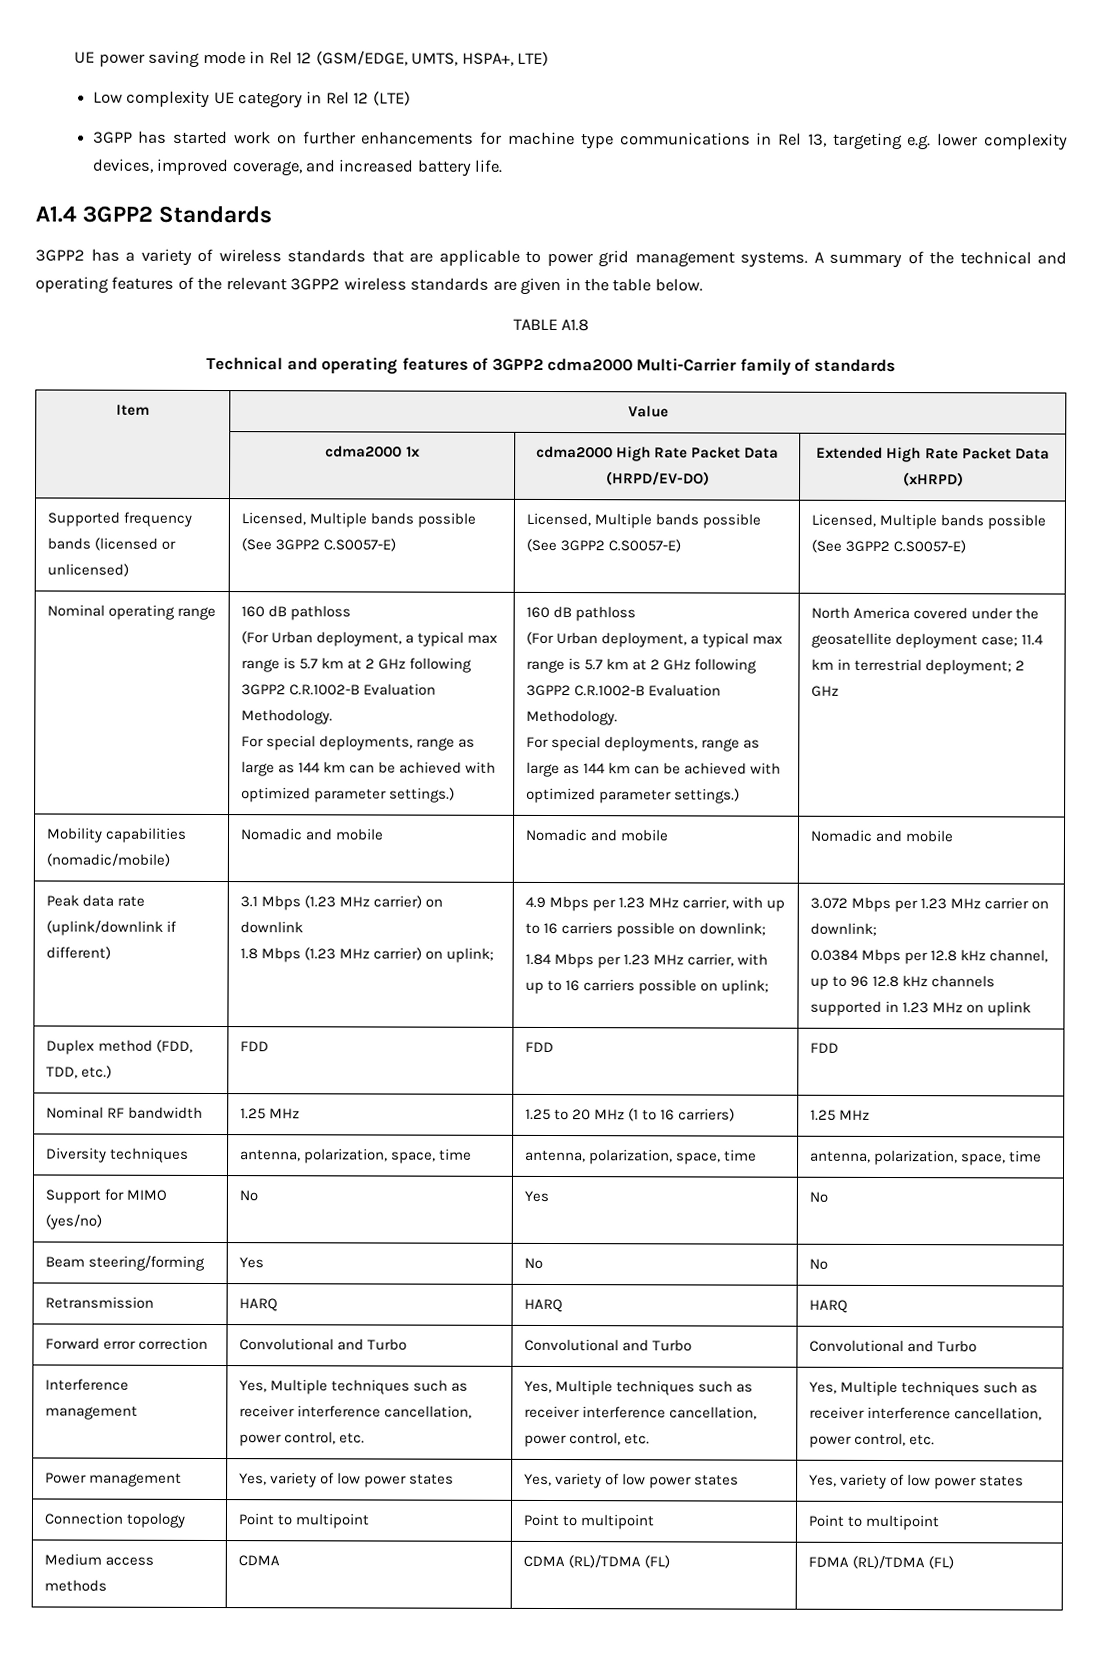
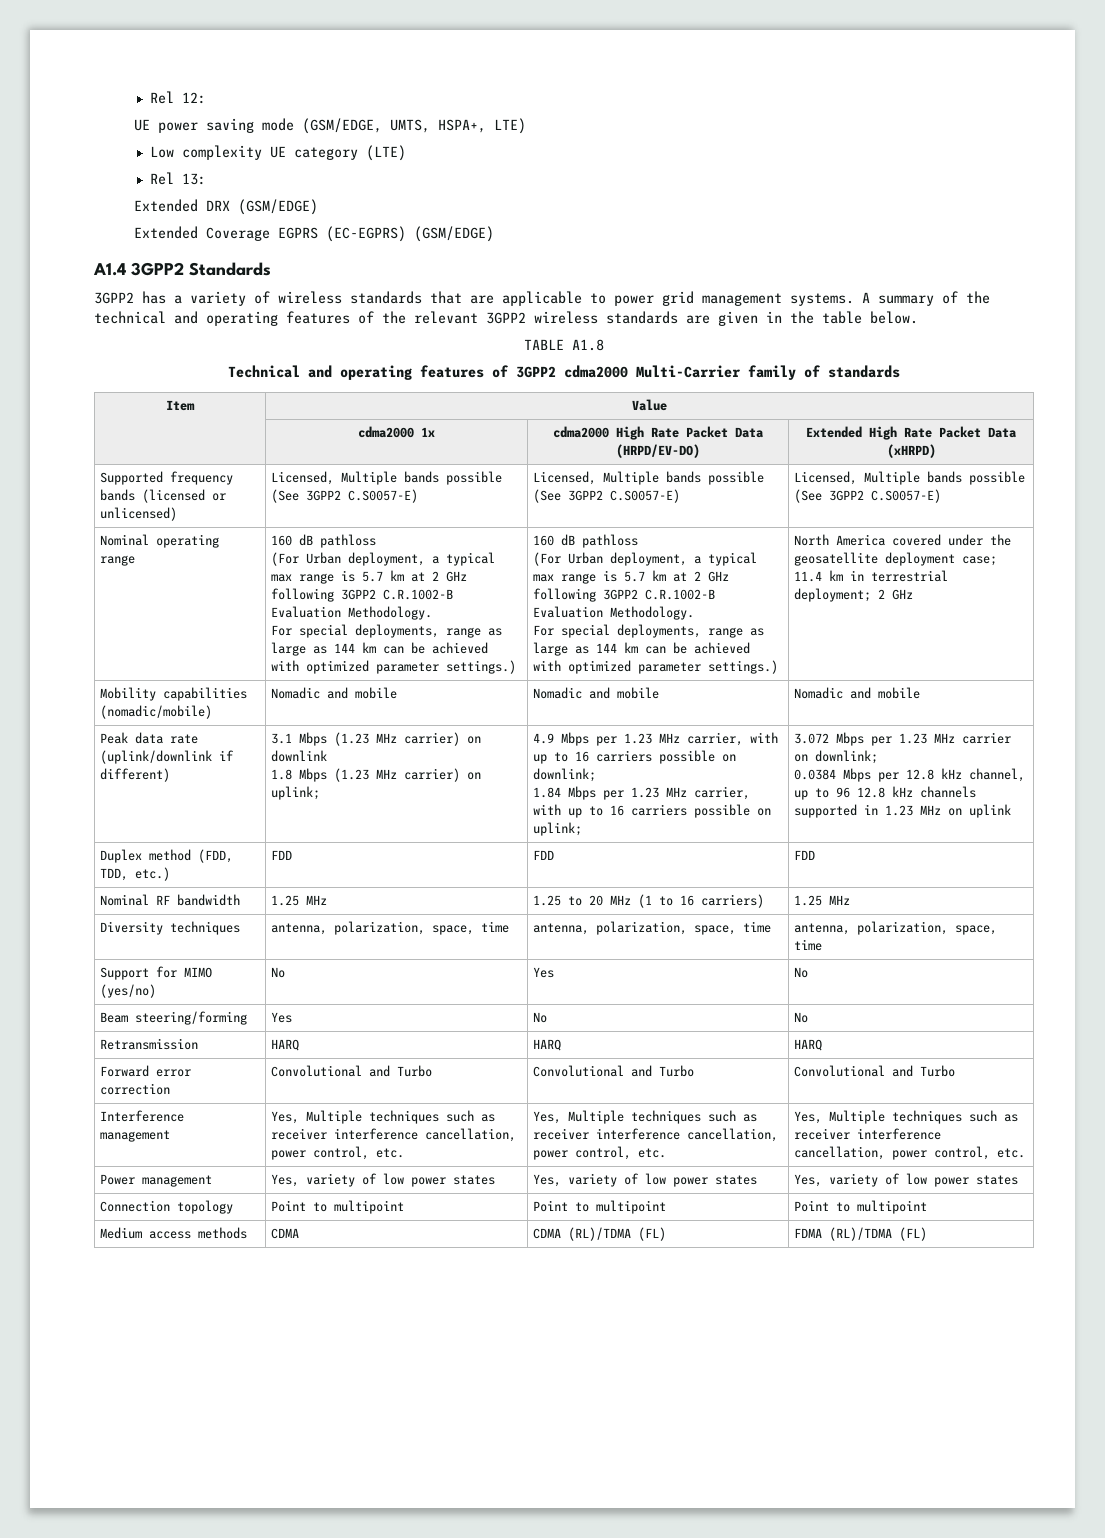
(74, 57) none -> [149,91,206,104] Rel 12: //
[249,51,313,65] in Rel 12 -> (295, 124) none
[306,91,411,106] [92,130,1069,151] [91,158,504,177] in Rel 12 (LTE) // 3GPP has started work on further enhancements for machine type communications in Rel 13, targeting e.g. lower complexity devices, improved coverage, and increased battery life. -> [365,145,406,161] [149,172,206,185] [134,199,319,215] [134,226,495,242] (LTE) // Rel 13: // Extended DRX (GSM/EDGE) // Extended Coverage EGPRS (EC-EGPRS) (GSM/EDGE)

